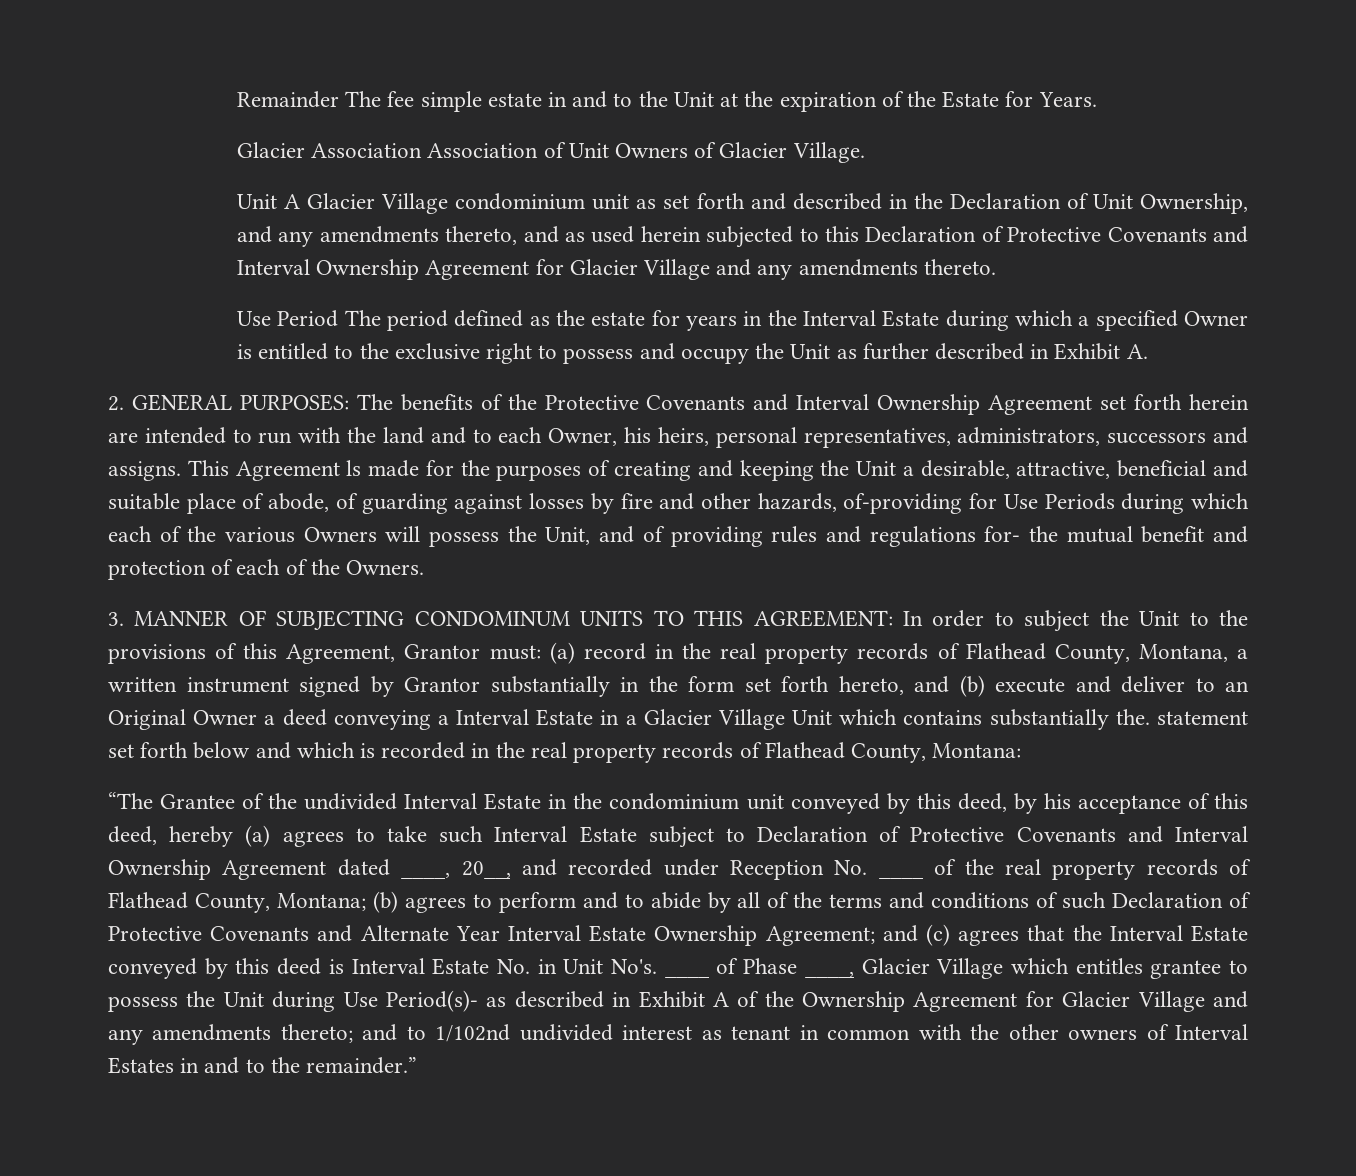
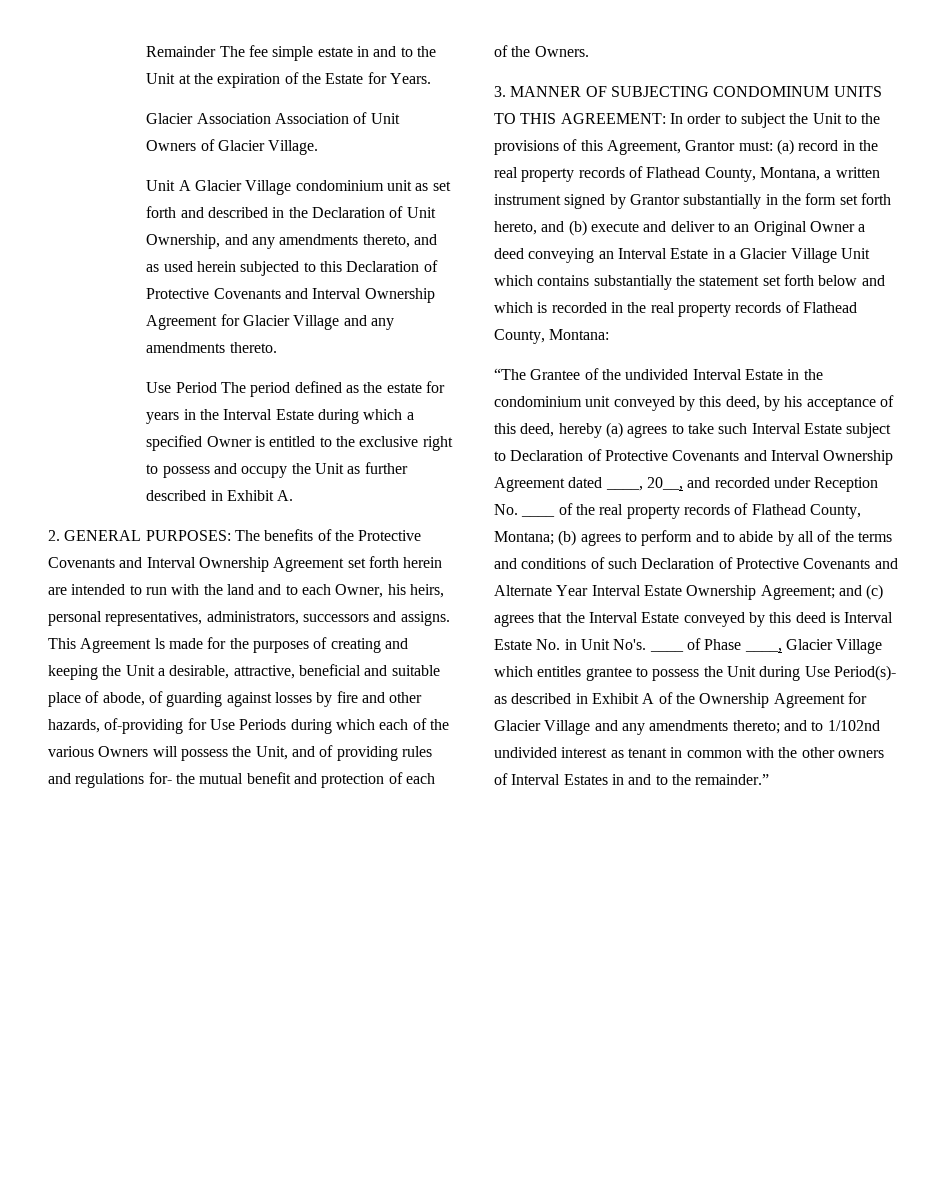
[437,715,449,725] a -> [598,251,614,259] an
[1115,709,1150,725] the. -> [675,275,695,286] the

